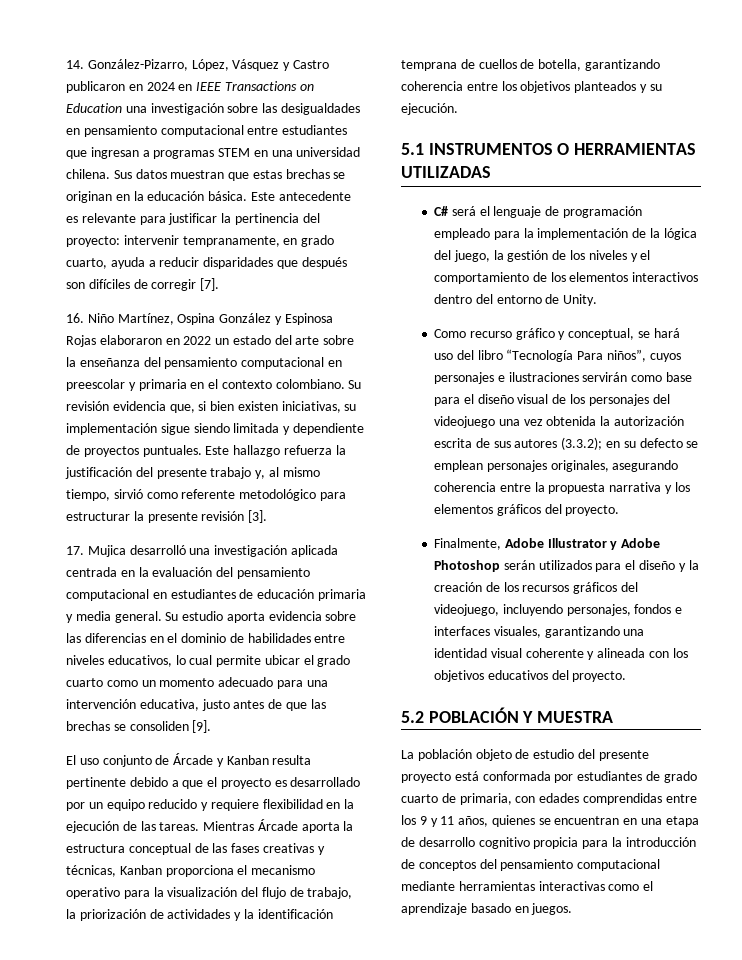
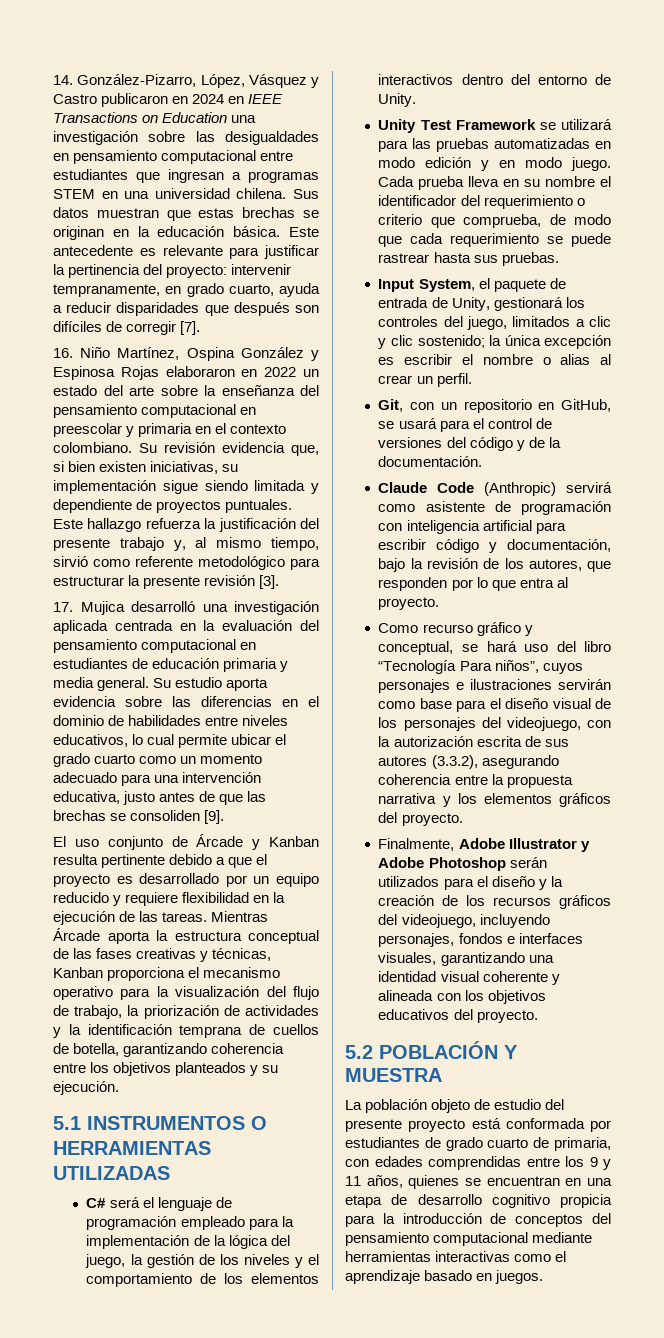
(598, 300) none -> [378,119,612,133] [378,138,611,152] [378,157,611,171] [378,176,611,190] [378,195,585,209] [378,214,611,228] [378,233,611,247] [378,252,559,266] [378,278,566,292] [378,297,585,311] [378,316,611,330] [378,335,611,349] [378,354,611,365] [378,373,472,387] [378,399,611,413] [378,418,552,432] [378,437,561,451] [378,456,483,467] [378,482,612,496] [378,501,611,515] [378,520,566,534] [378,539,611,553] [378,558,611,572] [378,577,568,591] [378,597,440,610] // Unity Test Framework se utilizará para las pruebas automatizadas en modo edición y en modo juego. Cada prueba lleva en su nombre el identificador del requerimiento o criterio que comprueba, de modo que cada requerimiento se puede rastrear hasta sus pruebas. // Input System, el paquete de entrada de Unity, gestionará los controles del juego, limitados a clic y clic sostenido; la única excepción es escribir el nombre o alias al crear un perfil. // Git, con un repositorio en GitHub, se usará para el control de versiones del código y de la documentación. // Claude Code (Anthropic) servirá como asistente de programación con inteligencia artificial para escribir código y documentación, bajo la revisión de los autores, que responden por lo que entra al proyecto.
[434,416,597,428] videojuego una vez obtenida -> [506,717,611,731] videojuego, con
[561,437,699,450] [434,460,609,472] (3.3.2); en su defecto se emplean personajes originales, -> [431,755,478,769] (3.3.2),

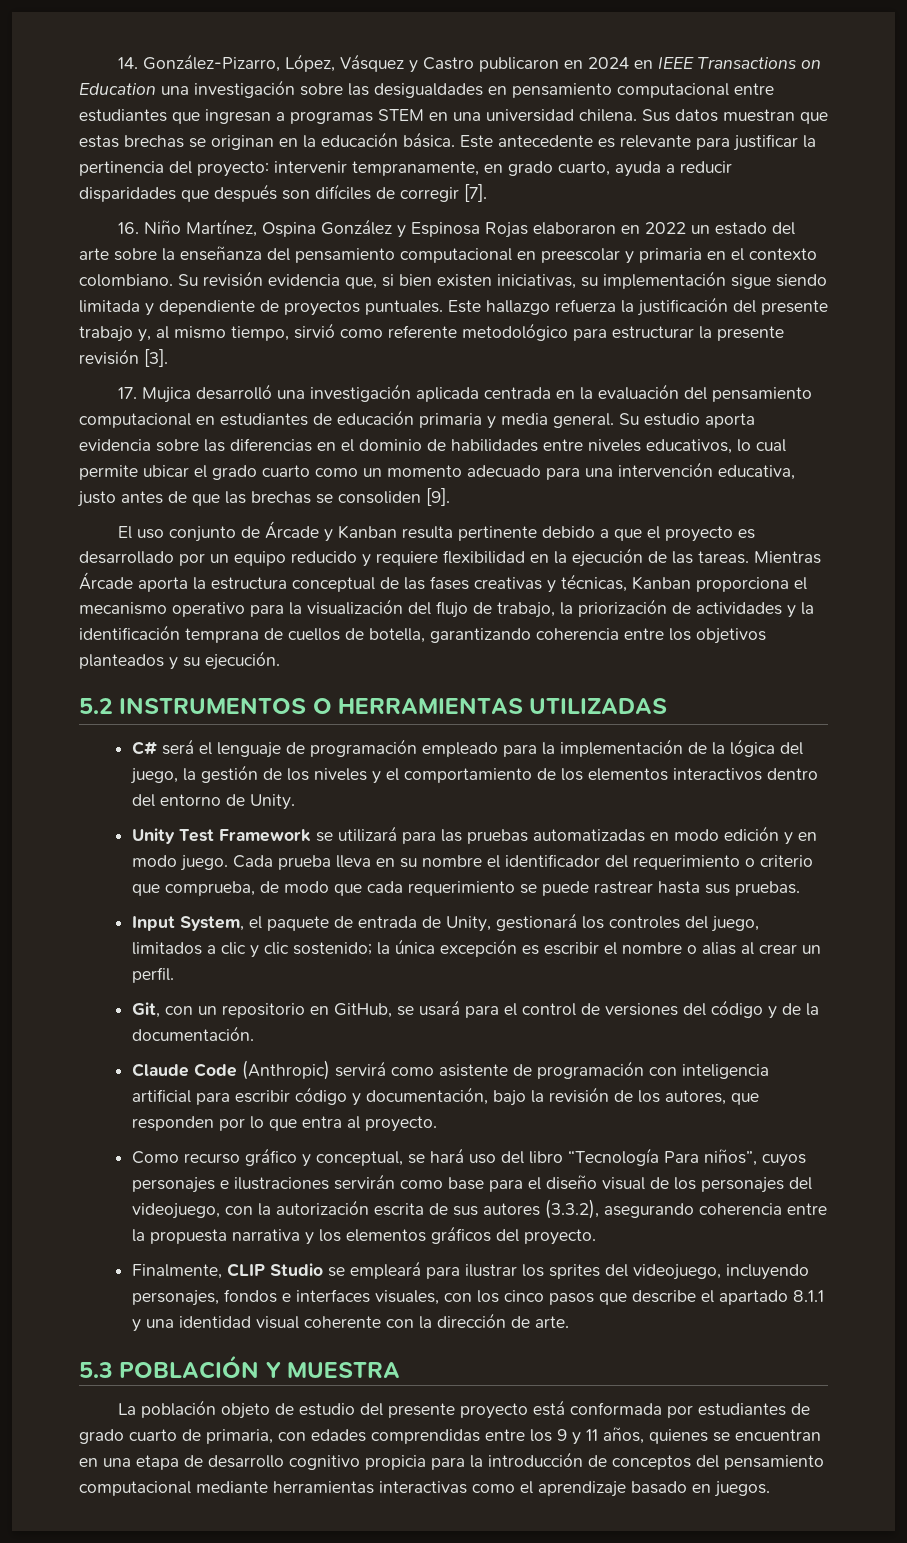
[53,1116,81,1130] 5.1 -> [79,698,113,714] 5.2
[458,838,590,852] [378,857,547,871] [378,876,563,890] [378,895,611,909] Adobe Illustrator y Adobe Photoshop serán utilizados para el diseño y la creación de los recursos gráficos -> [226,1261,600,1279] CLIP Studio se empleará para ilustrar los sprites
[440,952,554,966] [378,971,560,985] [378,990,546,1004] [378,1009,538,1023] [345,1045,373,1059] garantizando una identidad visual coherente y alineada con los objetivos educativos del proyecto. // 5.2 -> [443,1290,824,1305] [131,1313,569,1332] [79,1362,113,1378] con los cinco pasos que describe el apartado 8.1.1 y una identidad visual coherente con la dirección de arte. // 5.3

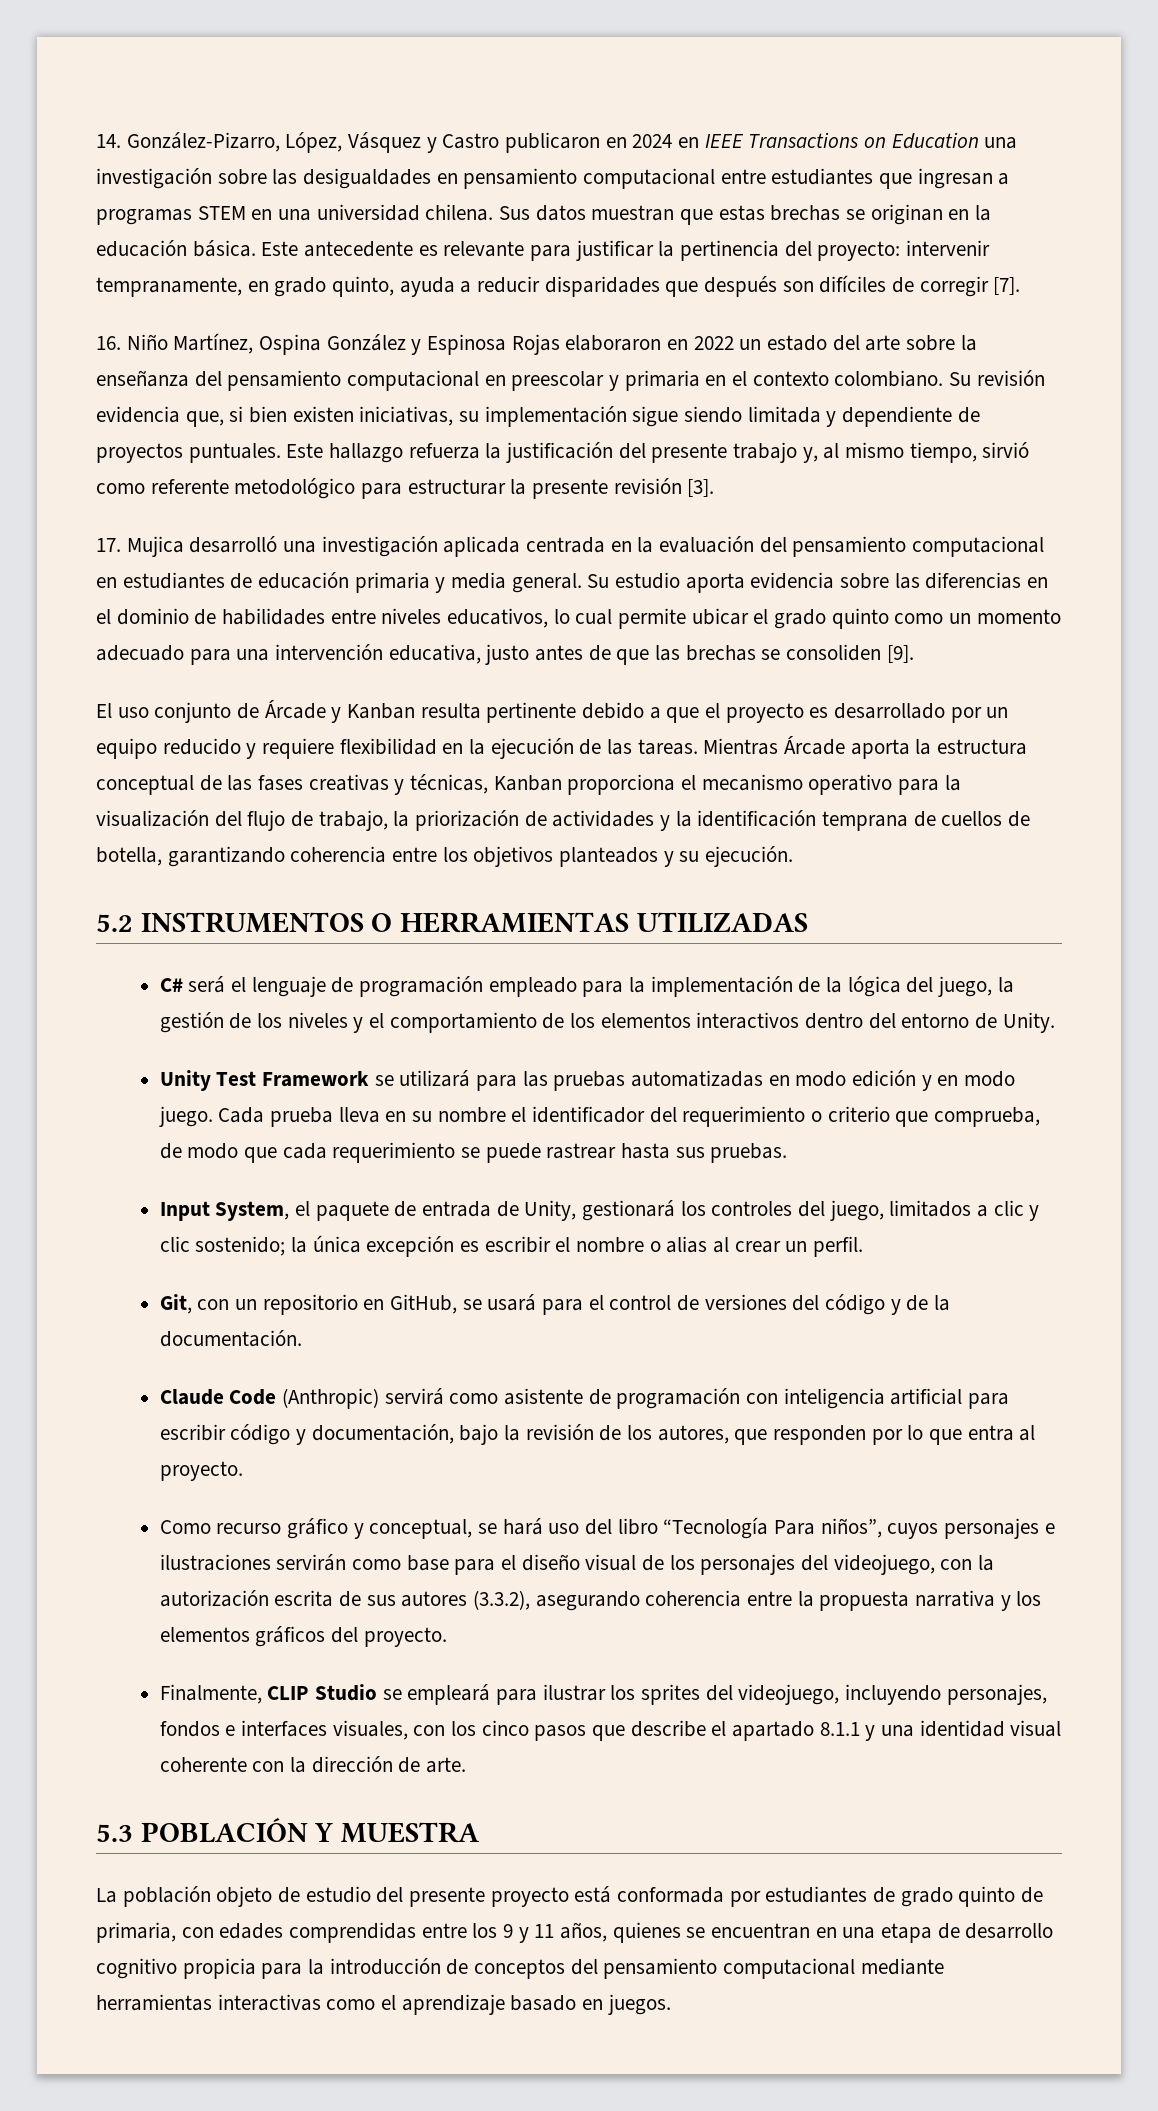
[558,161,610,176] cuarto, -> [332,276,395,297] quinto,
[262,465,310,477] cuarto -> [831,608,889,629] quinto
[129,1429,177,1441] cuarto -> [958,1886,1016,1907] quinto

